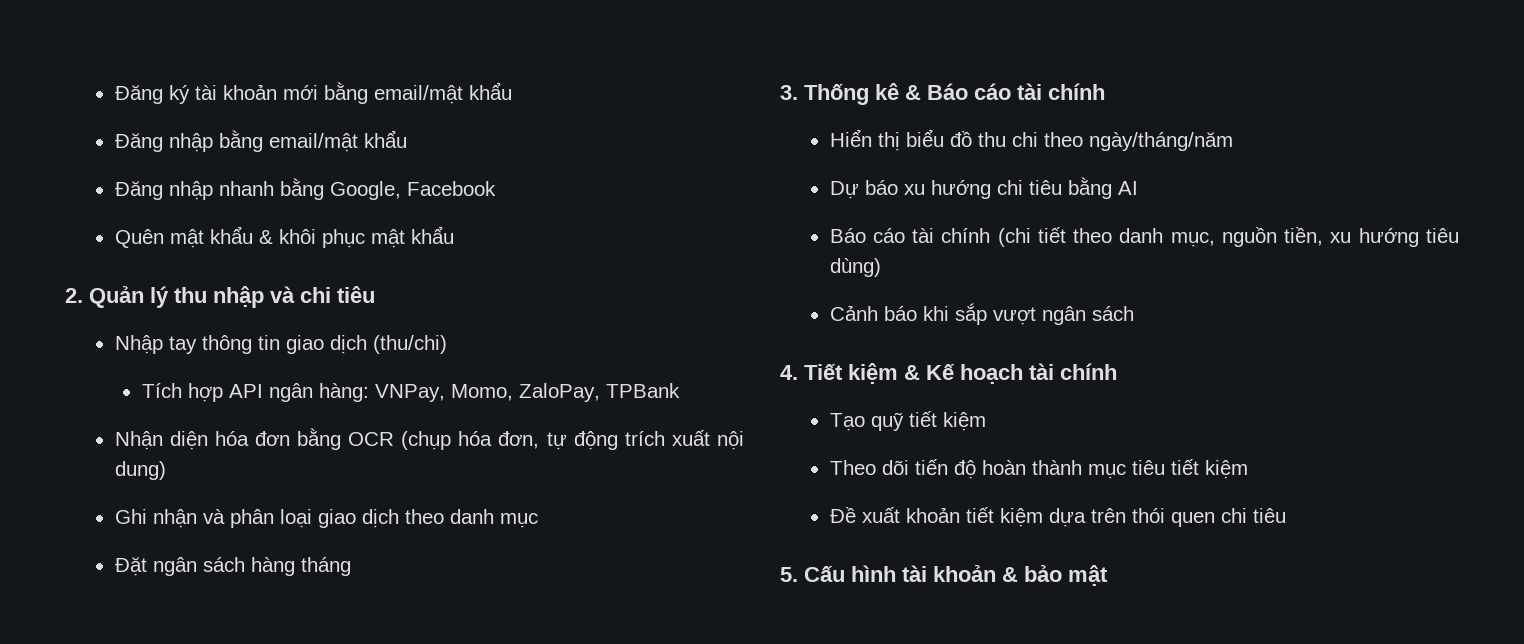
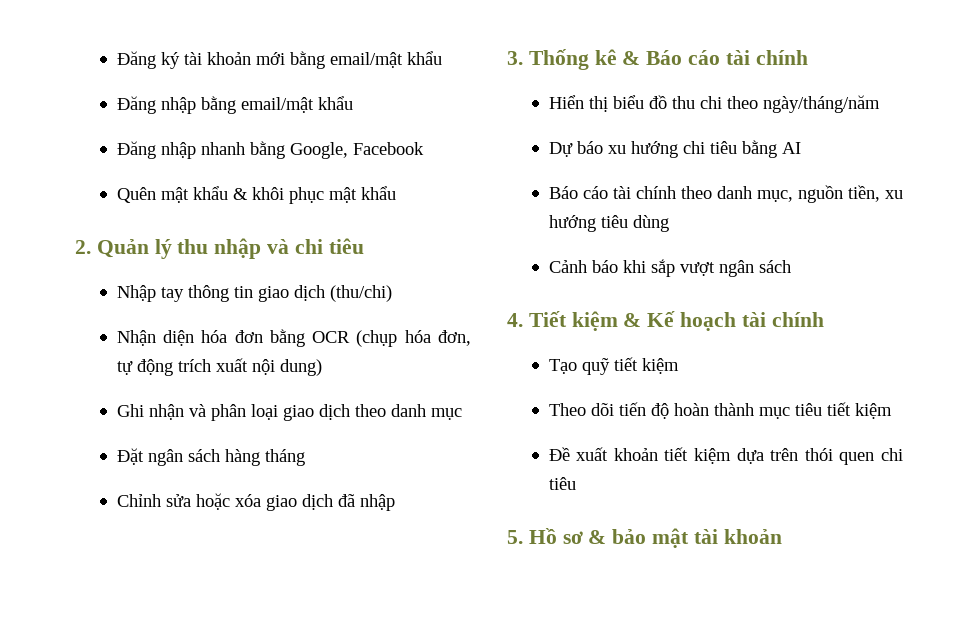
[141,383,680,402] // Tích hợp API ngân hàng: VNPay, Momo, ZaloPay, TPBank -> (392, 293) none
(351, 566) none -> [116,493,395,511] // Chỉnh sửa hoặc xóa giao dịch đã nhập
[997,227,1066,247] (chi tiết -> (676, 192) none
[829,258,881,277] dùng) -> [632,215,669,232] dùng
[804,565,996,582] Cấu hình tài khoản -> [528,528,583,544] Hồ sơ
(1108, 575) none -> [693,529,782,544] tài khoản

